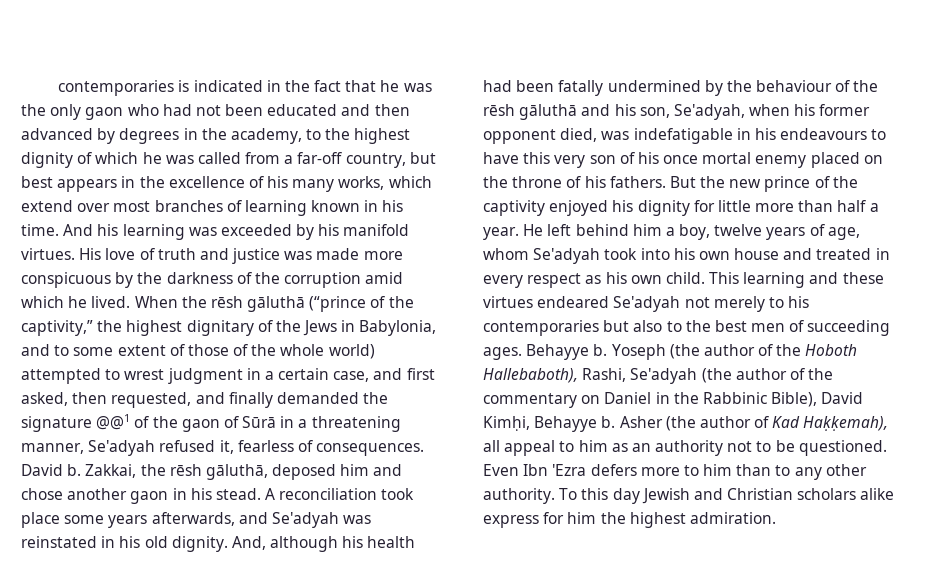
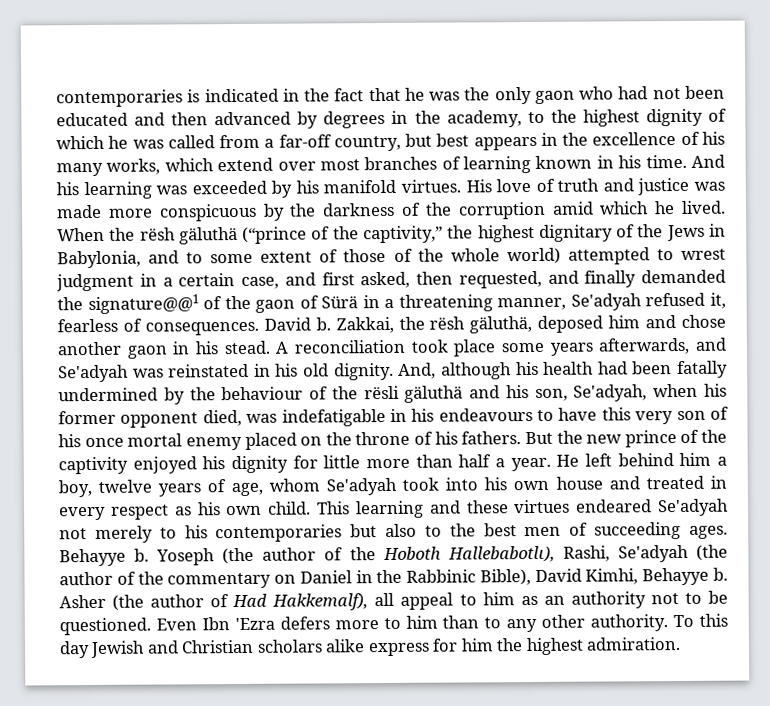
[210,296,306,312] rēsh gāluthā -> [139,227,238,245] rësh gäluthä
[21,414,131,432] signature @@1 -> [87,294,199,315] signature@@1
[242,416,277,428] Sūrā -> [321,296,359,309] Sürä
[169,464,268,480] rēsh gāluthā, -> [429,315,533,334] rësh gäluthä,
[483,104,578,120] rēsh gāluthā -> [363,385,464,403] rësli gäluthä
[483,368,578,383] Hallebaboth), -> [447,545,555,563] Hallebabotlι),
[483,416,530,431] Kimḥi, -> [585,568,639,585] Kimhi,
[772,416,889,431] Kad Haḳḳemah), -> [232,593,369,611] Had Hakkemalf),

